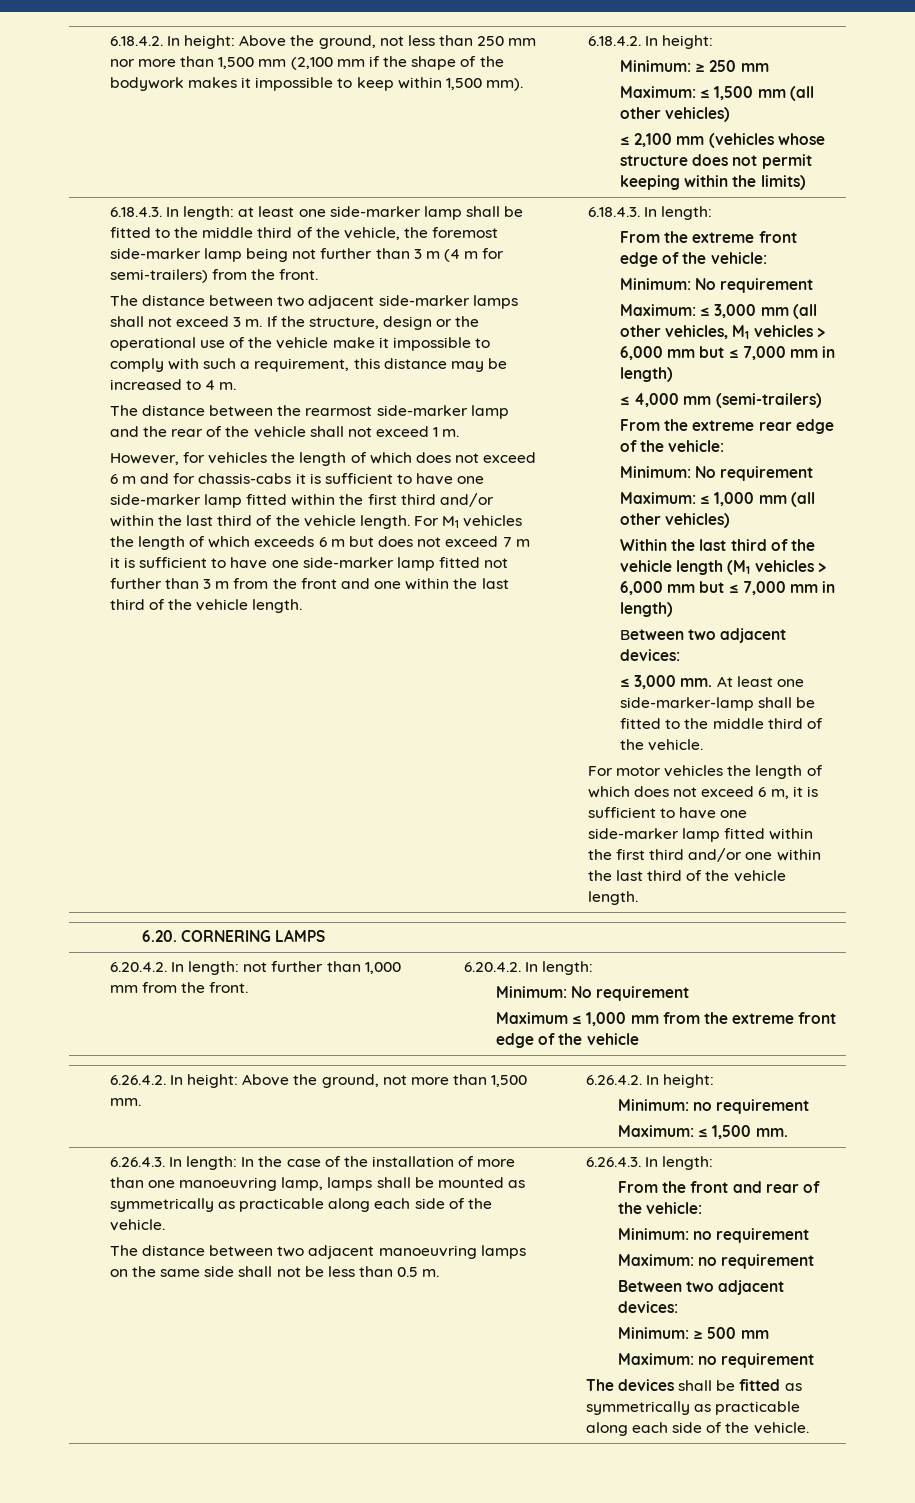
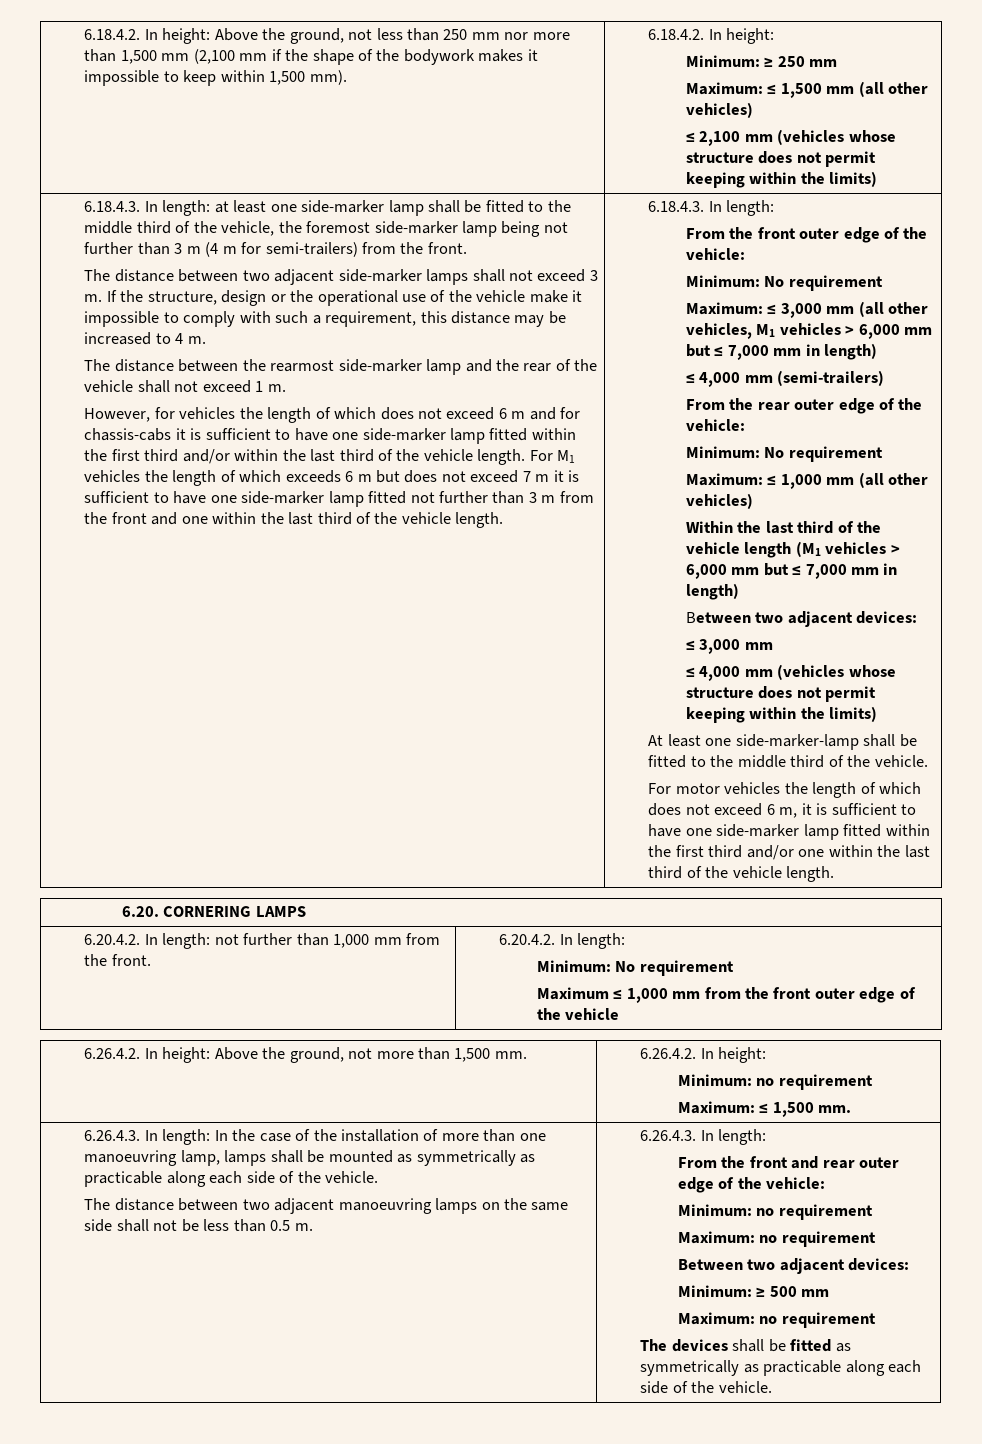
[692,231,797,243] extreme front -> [757,227,840,239] front outer
[692,420,792,431] extreme rear -> [757,399,835,411] rear outer
[680,678,713,687] mm. -> [744,642,773,650] [685,664,896,681] [685,686,877,702] [685,706,878,723] mm // ≤ 4,000 mm (vehicles whose structure does not permit keeping within the limits) //
[732,1012,837,1024] extreme front -> [773,987,855,999] front outer
(799, 1188) none -> [858,1157,899,1168] [677,1177,714,1193] outer edge

